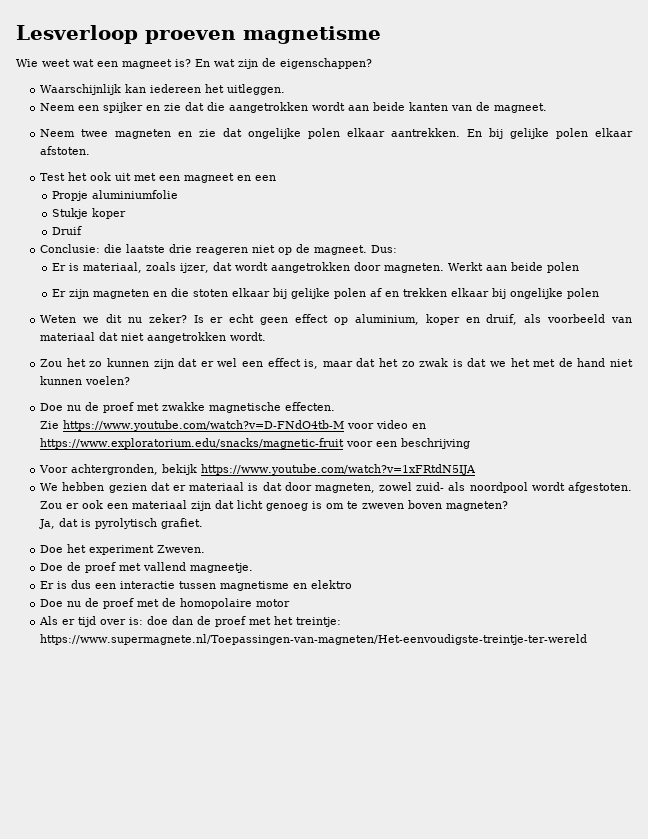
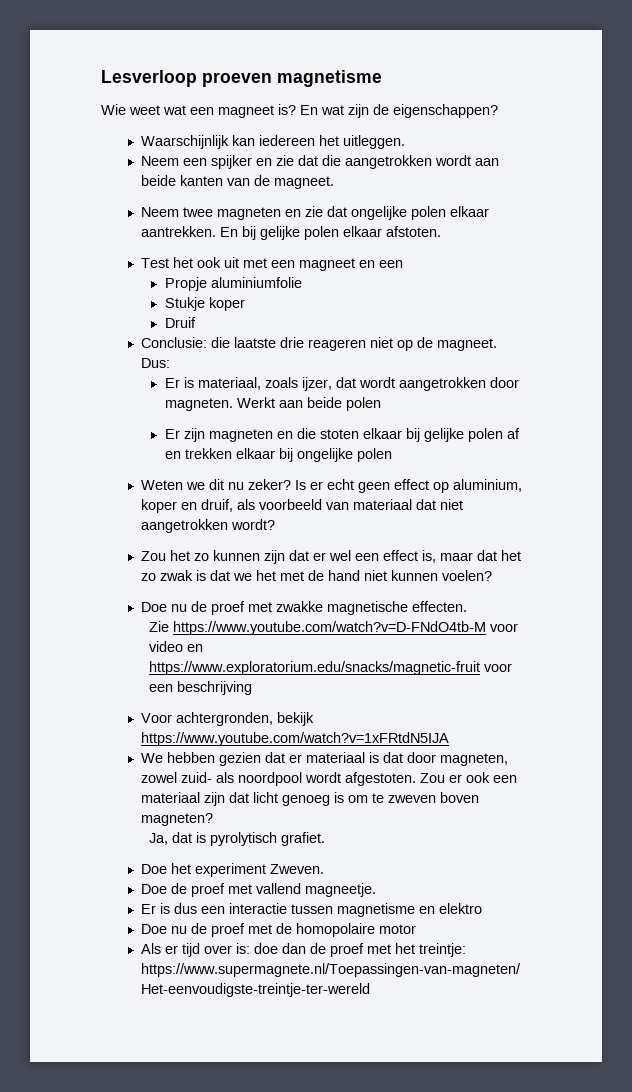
[230,332,267,341] wordt. -> [230,519,275,530] wordt?

